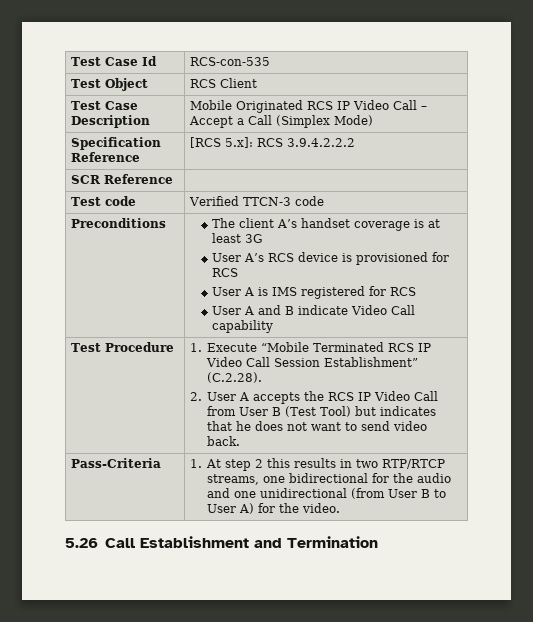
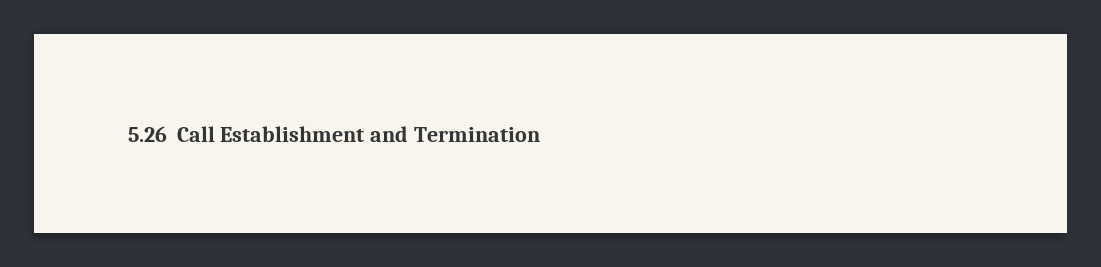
[70,56,157,66] [189,57,270,66] [70,78,148,91] [189,78,257,88] [70,101,138,110] [70,115,150,128] [189,100,427,113] [188,115,373,128] [70,137,161,150] [70,152,140,162] [189,137,355,148] [70,174,173,184] [70,196,136,206] [188,196,324,206] [70,218,166,228] [211,218,440,231] [211,233,263,243] [211,252,449,265] [211,268,238,277] [211,286,416,299] [211,305,415,315] [211,320,273,333] [70,342,174,352] [189,342,432,352] [206,357,419,367] [207,372,263,383] [189,391,439,404] [207,406,437,417] [207,421,428,431] [207,436,241,446] [70,458,161,468] [189,458,446,471] [207,473,452,485] [207,488,447,499] [207,503,341,514] Test Case Id | RCS-con-535 // Test Object | RCS Client // Test Case Description | Mobile Originated RCS IP Video Call – Accept a Call (Simplex Mode) // Specification Reference | [RCS 5.x]: RCS 3.9.4.2.2.2 // SCR Reference | // Test code | Verified TTCN-3 code // Preconditions | The client A’s handset coverage is at least 3G // User A’s RCS device is provisioned for RCS // User A is IMS registered for RCS // User A and B indicate Video Call capability // Test Procedure | 1. Execute “Mobile Terminated RCS IP Video Call Session Establishment” (C.2.28). // 2. User A accepts the RCS IP Video Call from User B (Test Tool) but indicates that he does not want to send video back. // Pass-Criteria | 1. At step 2 this results in two RTP/RTCP streams, one bidirectional for the audio and one unidirectional (from User B to User A) for the video. // -> (128, 134) none

